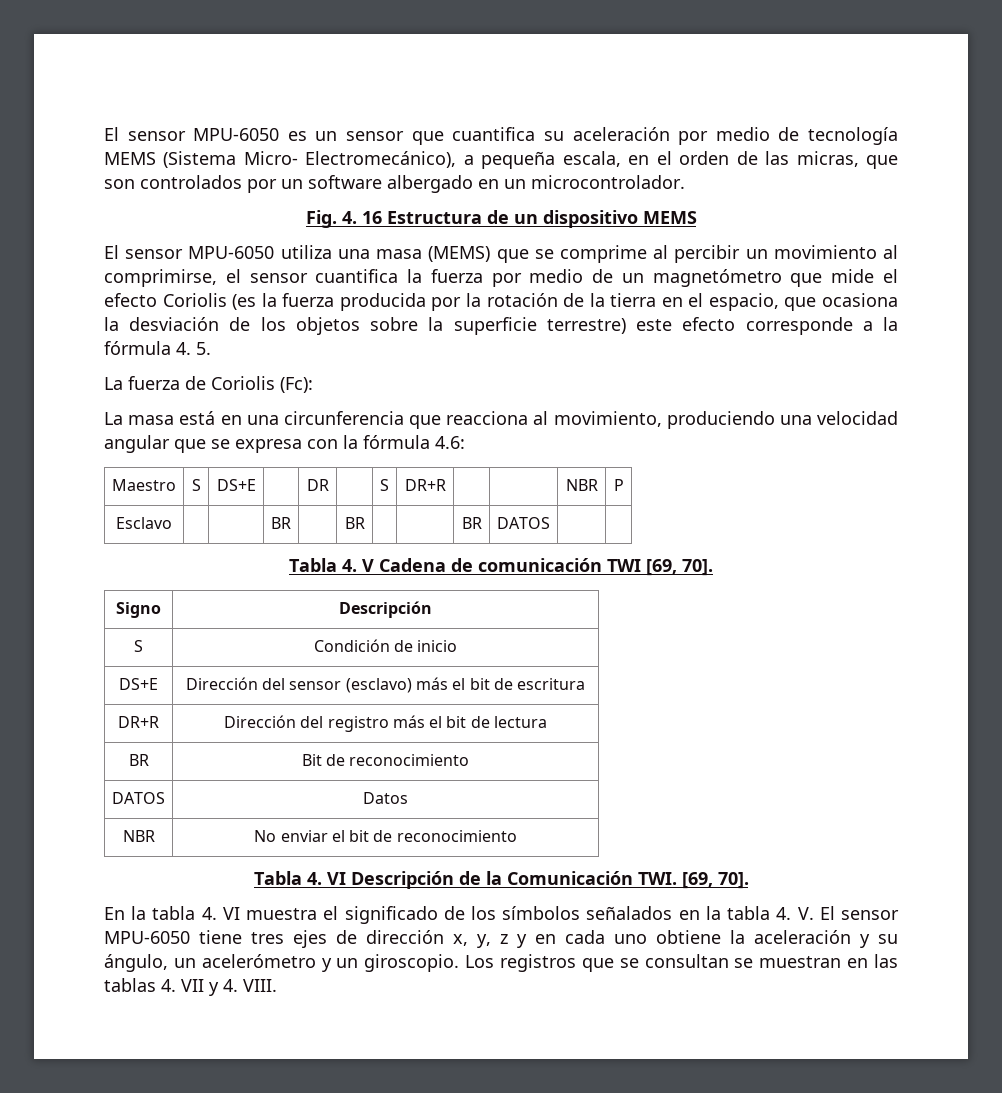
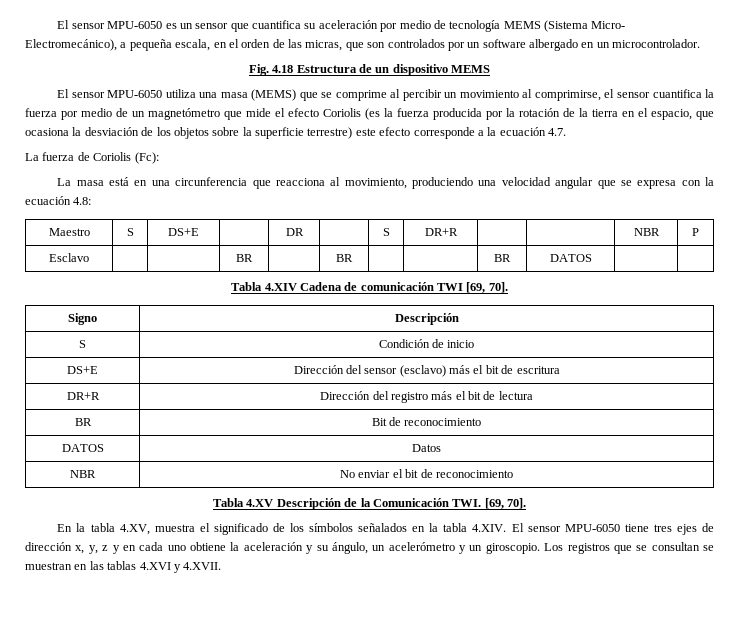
[341,211,382,224] 4. 16 -> [272,65,294,73] 4.18
[104,341,211,355] fórmula 4. 5. -> [499,127,566,136] ecuación 4.7.
[363,435,465,449] fórmula 4.6: -> [25,196,92,205] ecuación 4.8:
[342,559,374,572] 4. V -> [264,283,297,291] 4.XIV
[306,872,346,885] 4. VI -> [246,499,274,507] 4.XV
[201,907,240,920] 4. VI -> [119,524,150,535] 4.XV,
[776,907,814,920] 4. V. -> [472,524,507,532] 4.XIV.
[161,979,277,996] 4. VII y 4. VIII. -> [139,562,222,573] 4.XVI y 4.XVII.

